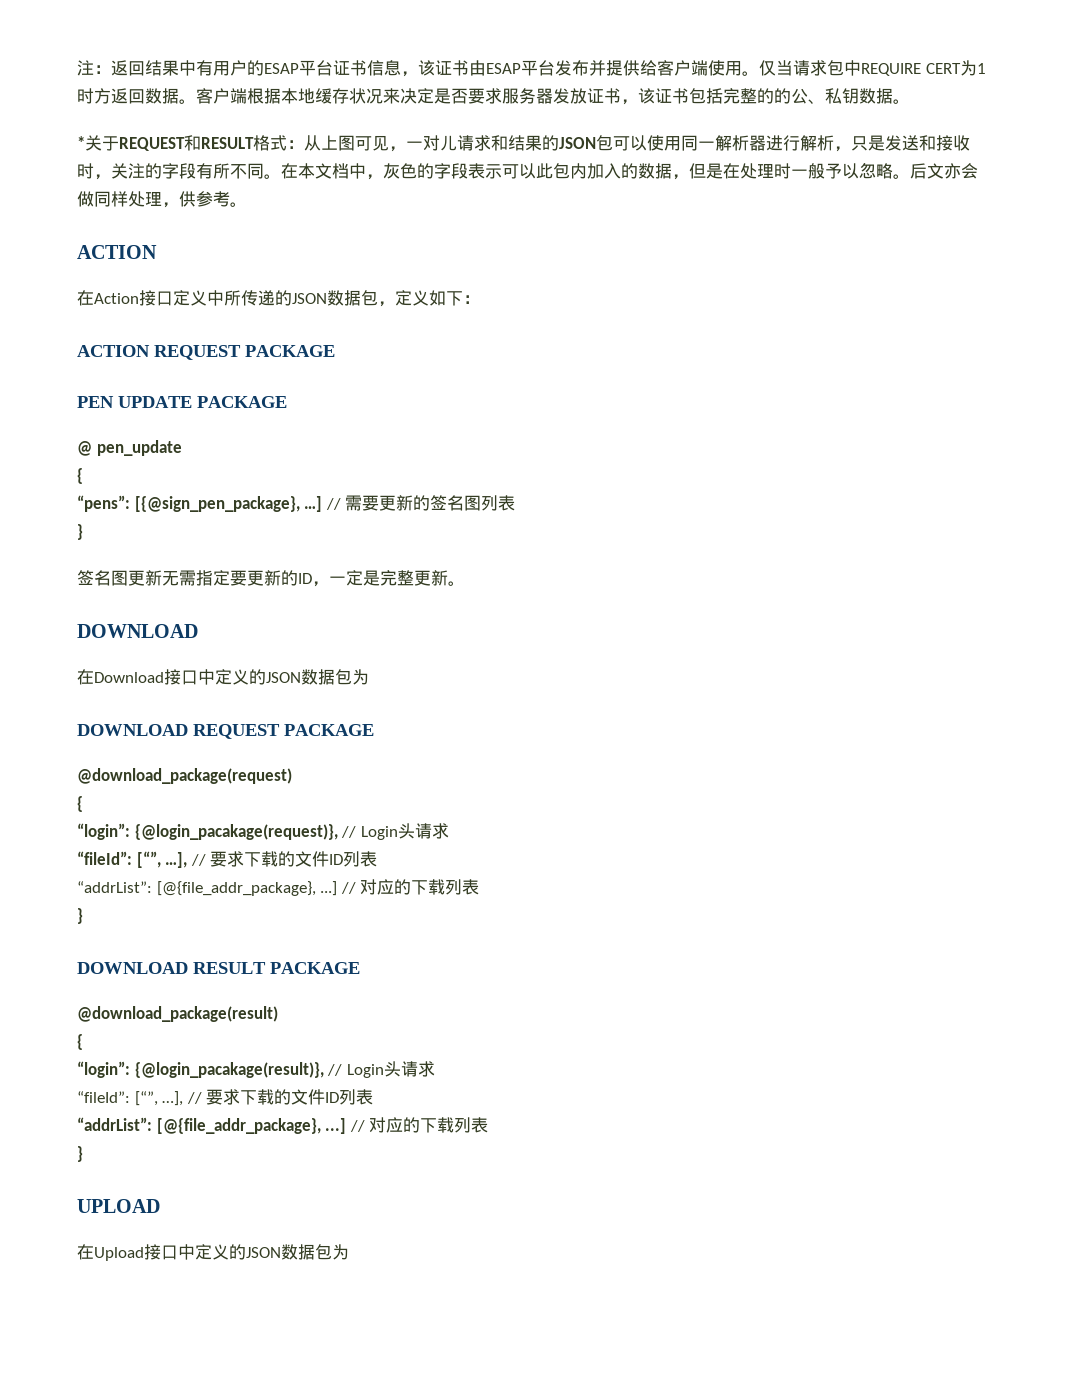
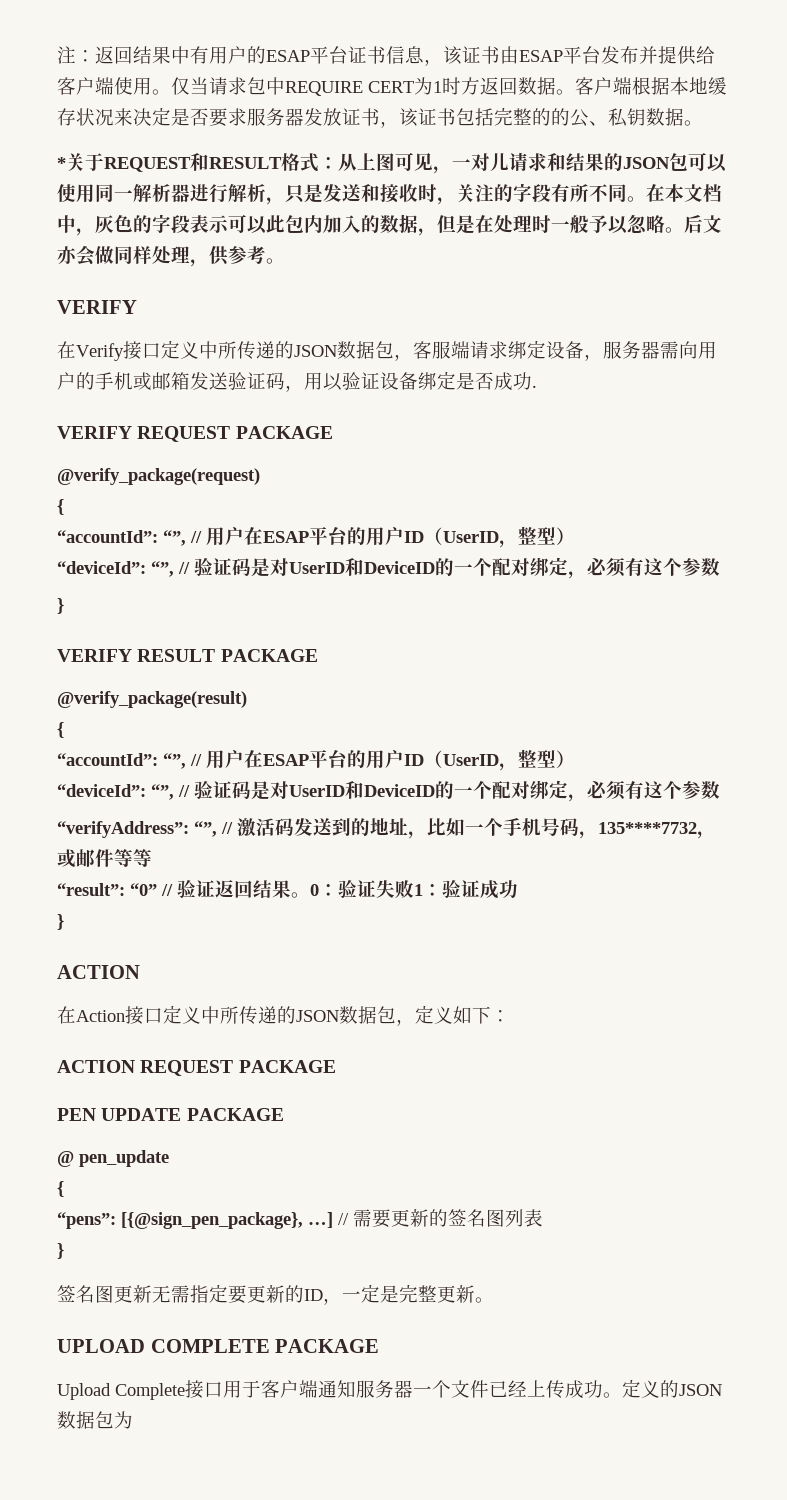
(247, 204) none -> [57,300,137,314] [57,340,717,361] [57,371,537,392] [57,426,333,442] [57,468,260,485] [57,499,64,515] [57,526,575,548] [57,557,720,579] [57,598,64,614] [57,649,318,662] [57,691,247,708] [57,722,64,738] [57,749,575,771] [57,780,720,802] [57,818,716,839] [57,849,152,868] [57,880,518,899] [57,914,64,930] // VERIFY // 在Verify接口定义中所传递的JSON数据包，客服端请求绑定设备，服务器需向用户的手机或邮箱发送验证码，用以验证设备绑定是否成功. // VERIFY REQUEST PACKAGE // @verify_package(request) // { // “accountId”: “”, // 用户在ESAP平台的用户ID（UserID，整型） // “deviceId”: “”, // 验证码是对UserID和DeviceID的一个配对绑定，必须有这个参数 // } // VERIFY RESULT PACKAGE // @verify_package(result) // { // “accountId”: “”, // 用户在ESAP平台的用户ID（UserID，整型） // “deviceId”: “”, // 验证码是对UserID和DeviceID的一个配对绑定，必须有这个参数 // “verifyAddress”: “”, // 激活码发送到的地址，比如一个手机号码，135****7732，或邮件等等 // “result”: “0” // 验证返回结果。0：验证失败1：验证成功 // }
[77,624,198,638] [77,669,369,685] [77,724,374,739] [77,768,292,784] [77,796,83,812] [77,823,449,840] [77,851,378,868] [77,879,480,896] [77,908,83,924] [77,962,360,974] [77,1006,278,1022] [77,1034,83,1050] [77,1061,435,1078] [77,1089,374,1106] [77,1117,489,1134] [77,1146,83,1162] [77,1199,160,1213] [77,1244,349,1261] DOWNLOAD // 在Download接口中定义的JSON数据包为 // DOWNLOAD REQUEST PACKAGE // @download_package(request) // { // “login”: {@login_pacakage(request)}, // Login头请求 // “fileId”: [“”, …], // 要求下载的文件ID列表 // “addrList”: [@{file_addr_package}, ...] // 对应的下载列表 // } // DOWNLOAD RESULT PACKAGE // @download_package(result) // { // “login”: {@login_pacakage(result)}, // Login头请求 // “fileId”: [“”, …], // 要求下载的文件ID列表 // “addrList”: [@{file_addr_package}, ...] // 对应的下载列表 // } // UPLOAD // 在Upload接口中定义的JSON数据包为 -> [57,1339,380,1353] [57,1379,722,1400] [57,1411,133,1429] UPLOAD COMPLETE PACKAGE // Upload Complete接口用于客户端通知服务器一个文件已经上传成功。定义的JSON数据包为

